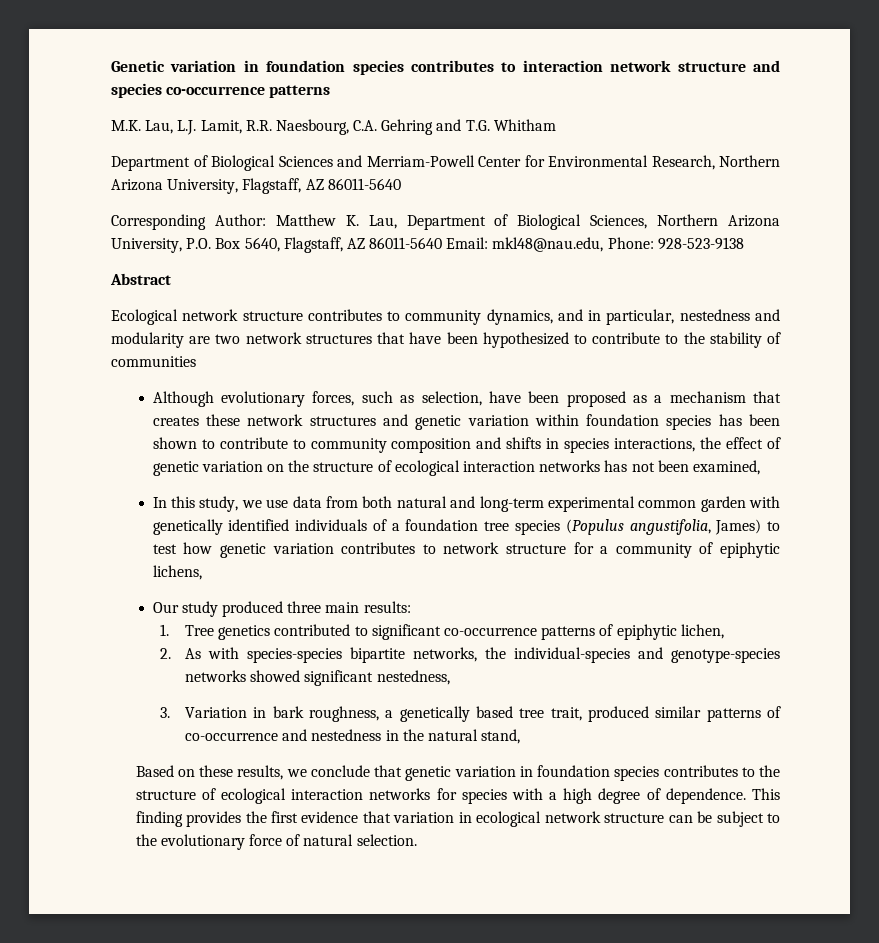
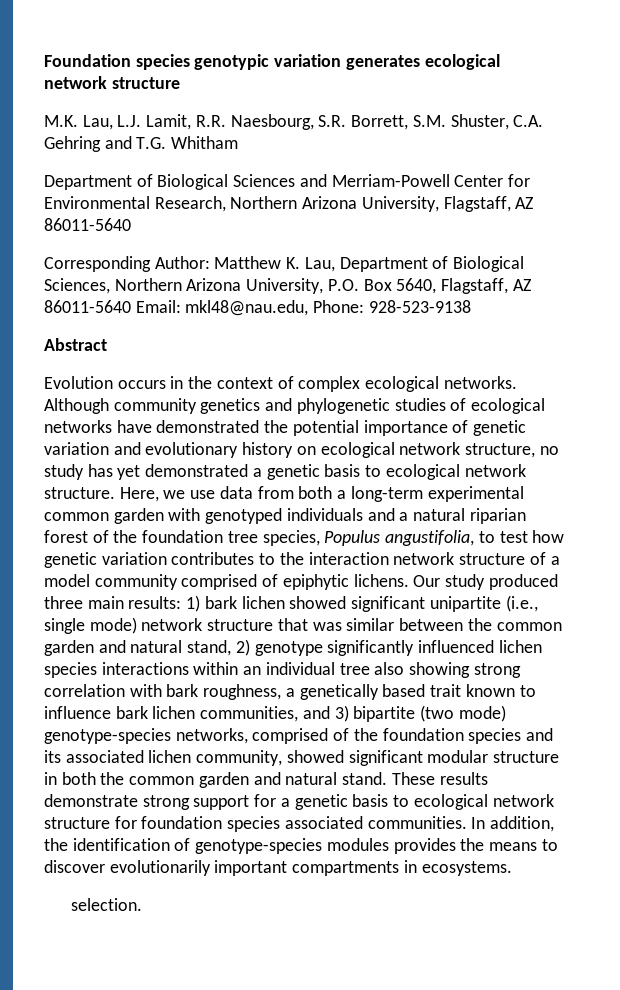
[111,60,780,75] [111,83,331,98] Genetic variation in foundation species contributes to interaction network structure and species co-occurrence patterns -> [44,54,500,70] [44,76,180,89] Foundation species genotypic variation generates ecological network structure
(349, 127) none -> [318,114,509,130] S.R. Borrett, S.M. Shuster,
[111,309,780,325] [111,332,781,348] [111,356,196,367] [152,391,781,407] [152,414,780,430] [152,437,781,453] [152,460,760,476] [152,496,239,512] Ecological network structure contributes to community dynamics, and in particular, nestedness and modularity are two network structures that have been hypothesized to contribute to the stability of communities // Although evolutionary forces, such as selection, have been proposed as a mechanism that creates these network structures and genetic variation within foundation species has been shown to contribute to community composition and shifts in species interactions, the effect of genetic variation on the structure of ecological interaction networks has not been examined, // In this study, -> [44,376,517,392] [44,398,546,414] [44,420,527,436] [44,442,559,458] [44,464,526,480] [44,487,159,502] Evolution occurs in the context of complex ecological networks. Although community genetics and phylogenetic studies of ecological networks have demonstrated the potential importance of genetic variation and evolutionary history on ecological network structure, no study has yet demonstrated a genetic basis to ecological network structure. Here,
[396,496,476,508] natural and -> [337,490,347,499] a
[152,519,762,535] genetically identified individuals of a foundation tree species (Populus angustifolia, James) -> [205,508,526,524] [44,530,475,546] genotyped individuals and a natural riparian forest of the foundation tree species, Populus angustifolia,
[443,542,780,558] [152,565,202,580] network structure for a community of epiphytic lichens, // -> [279,552,560,565] [44,574,409,590] the interaction network structure of a model community comprised of epiphytic lichens.
[160,624,724,640] [160,647,780,663] [185,670,450,686] [160,707,267,718] // 1. Tree genetics contributed to significant co-occurrence patterns of epiphytic lichen, // 2. As with species-species bipartite networks, the individual-species and genotype-species networks showed significant nestedness, // 3. Variation in -> [186,595,538,612] [44,617,562,634] [44,639,542,656] [44,662,521,678] [44,684,162,697] 1) bark lichen showed significant unipartite (i.e., single mode) network structure that was similar between the common garden and natural stand, 2) genotype significantly influenced lichen species interactions within an individual tree also showing strong correlation with
[519,706,782,722] [185,729,521,744] [135,765,780,781] [135,788,780,804] [135,811,780,827] [135,834,354,850] tree trait, produced similar patterns of co-occurrence and nestedness in the natural stand, // Based on these results, we conclude that genetic variation in foundation species contributes to the structure of ecological interaction networks for species with a high degree of dependence. This finding provides the first evidence that variation in ecological network structure can be subject to the evolutionary force of natural -> [430,684,536,697] [44,705,506,722] [44,728,554,744] [44,750,560,766] [44,772,488,788] [44,794,554,810] [44,816,555,832] [44,838,558,854] [44,860,512,876] trait known to influence bark lichen communities, and 3) bipartite (two mode) genotype-species networks, comprised of the foundation species and its associated lichen community, showed significant modular structure in both the common garden and natural stand. These results demonstrate strong support for a genetic basis to ecological network structure for foundation species associated communities. In addition, the identification of genotype-species modules provides the means to discover evolutionarily important compartments in ecosystems. //

